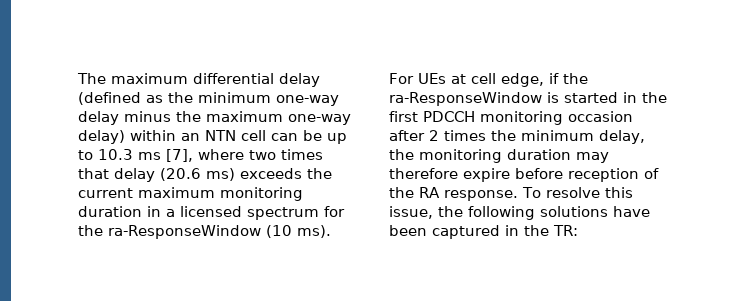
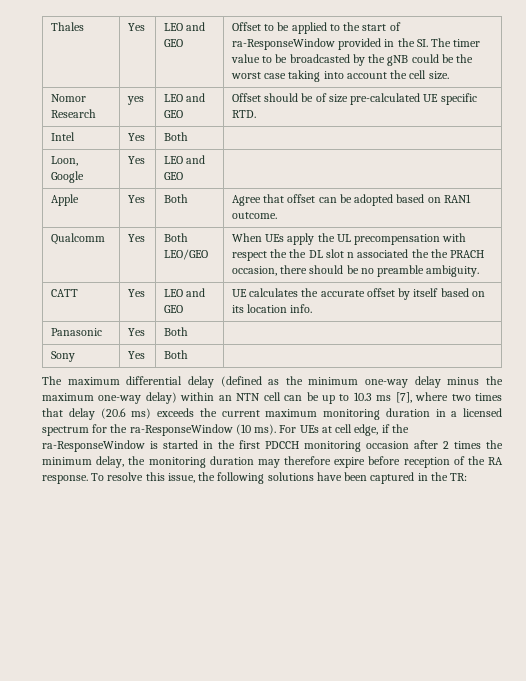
(77, 78) none -> [50,22,84,31] [127,23,145,31] [163,22,206,31] [163,39,183,47] [231,22,401,34] [231,38,481,50] [230,54,474,66] [230,70,449,82] [50,94,86,102] [50,109,96,118] [126,96,144,105] [163,93,206,102] [163,110,183,118] [231,93,477,105] [231,110,256,118] [50,132,75,141] [127,133,145,141] [163,132,188,141] [50,156,78,166] [50,171,84,183] [127,156,145,164] [163,155,206,164] [163,172,183,180] [50,194,79,206] [127,195,145,203] [163,194,188,203] [231,194,471,206] [231,212,277,219] [50,233,105,245] [127,234,145,242] [163,233,188,242] [163,249,208,260] [231,233,467,245] [231,249,485,261] [231,265,480,277] [50,289,78,297] [127,289,145,297] [163,288,206,297] [163,305,183,313] [231,288,485,300] [231,304,313,313] [50,328,102,336] [127,328,145,336] [163,327,188,336] [50,351,75,362] [127,351,145,359] [163,350,188,359] Thales | Yes | LEO and GEO | Offset to be applied to the start of ra-ResponseWindow provided in the SI. The timer value to be broadcasted by the gNB could be the worst case taking into account the cell size. // Nomor Research | yes | LEO and GEO | Offset should be of size pre-calculated UE specific RTD. // Intel | Yes | Both | // Loon, Google | Yes | LEO and GEO | // Apple | Yes | Both | Agree that offset can be adopted based on RAN1 outcome. // Qualcomm | Yes | Both LEO/GEO | When UEs apply the UL precompensation with respect the the DL slot n associated the the PRACH occasion, there should be no preamble ambiguity. // CATT | Yes | LEO and GEO | UE calculates the accurate offset by itself based on its location info. // Panasonic | Yes | Both | // Sony | Yes | Both | //

